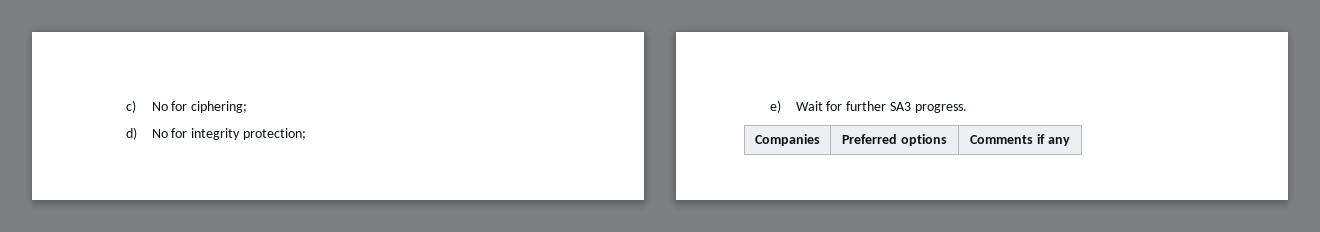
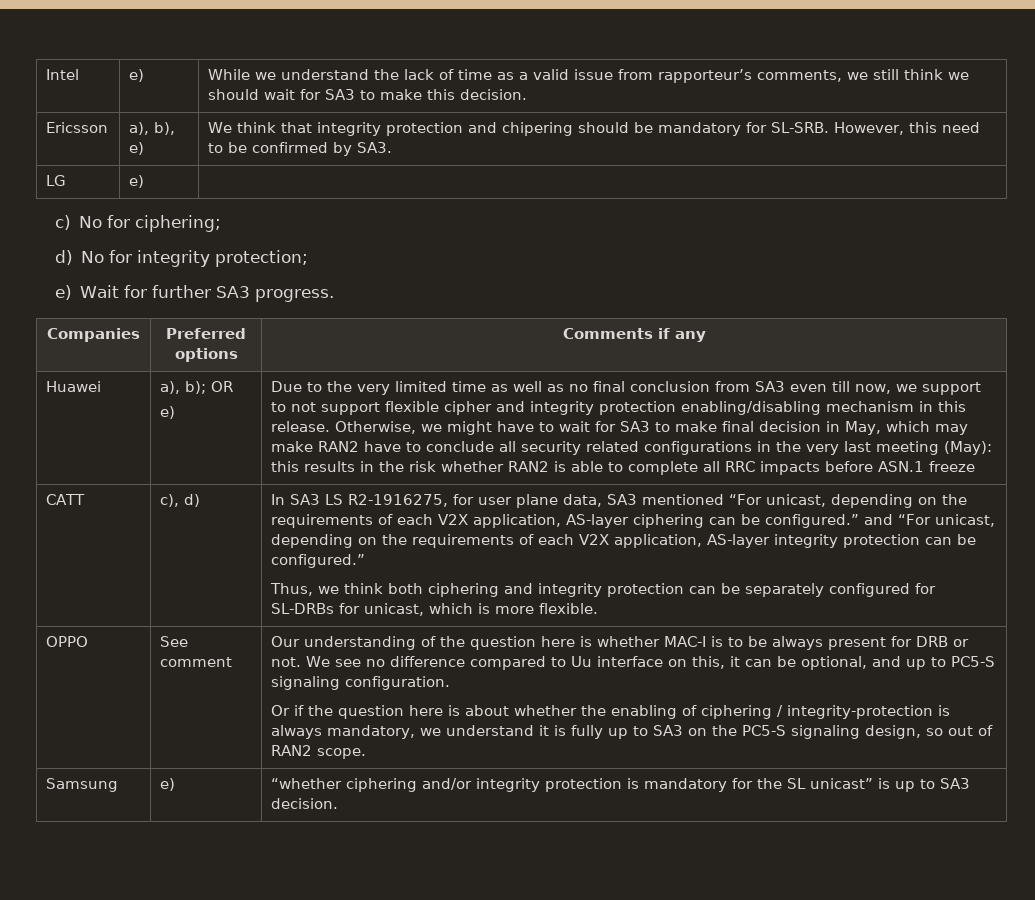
(125, 106) none -> [46,69,80,80] [129,69,145,82] [208,69,970,83] [208,89,528,100] [46,122,109,133] [129,122,176,135] [129,142,145,155] [208,122,981,136] [208,142,393,156] [46,175,67,186] [129,175,145,188] Intel | e) | While we understand the lack of time as a valid issue from rapporteur’s comments, we still think we should wait for SA3 to make this decision. // Ericsson | a), b), e) | We think that integrity protection and chipering should be mandatory for SL-SRB. However, this need to be confirmed by SA3. // LG | e) | //
(1070, 141) none -> [46,381,102,392] [160,381,234,394] [160,406,176,419] [271,381,982,395] [271,401,967,415] [271,421,969,435] [271,441,993,455] [271,461,976,475] [46,494,86,505] [160,494,201,507] [271,494,968,508] [271,514,996,528] [271,534,977,548] [271,554,366,568] [270,583,937,597] [271,603,599,616] [46,636,89,647] [160,636,189,647] [160,657,233,667] [271,636,970,650] [271,656,996,670] [271,676,451,690] [271,705,951,719] [271,725,994,739] [271,745,367,759] [46,778,119,792] [160,778,176,791] [271,778,971,792] [271,798,339,809] // Huawei | a), b); OR // e) | Due to the very limited time as well as no final conclusion from SA3 even till now, we support to not support flexible cipher and integrity protection enabling/disabling mechanism in this release. Otherwise, we might have to wait for SA3 to make final decision in May, which may make RAN2 have to conclude all security related configurations in the very last meeting (May): this results in the risk whether RAN2 is able to complete all RRC impacts before ASN.1 freeze // CATT | c), d) | In SA3 LS R2-1916275, for user plane data, SA3 mentioned “For unicast, depending on the requirements of each V2X application, AS-layer ciphering can be configured.” and “For unicast, depending on the requirements of each V2X application, AS-layer integrity protection can be configured.” // Thus, we think both ciphering and integrity protection can be separately configured for SL-DRBs for unicast, which is more flexible. // OPPO | See comment | Our understanding of the question here is whether MAC-I is to be always present for DRB or not. We see no difference compared to Uu interface on this, it can be optional, and up to PC5-S signaling configuration. // Or if the question here is about whether the enabling of ciphering / integrity-protection is always mandatory, we understand it is fully up to SA3 on the PC5-S signaling design, so out of RAN2 scope. // Samsung | e) | “whether ciphering and/or integrity protection is mandatory for the SL unicast” is up to SA3 decision.

